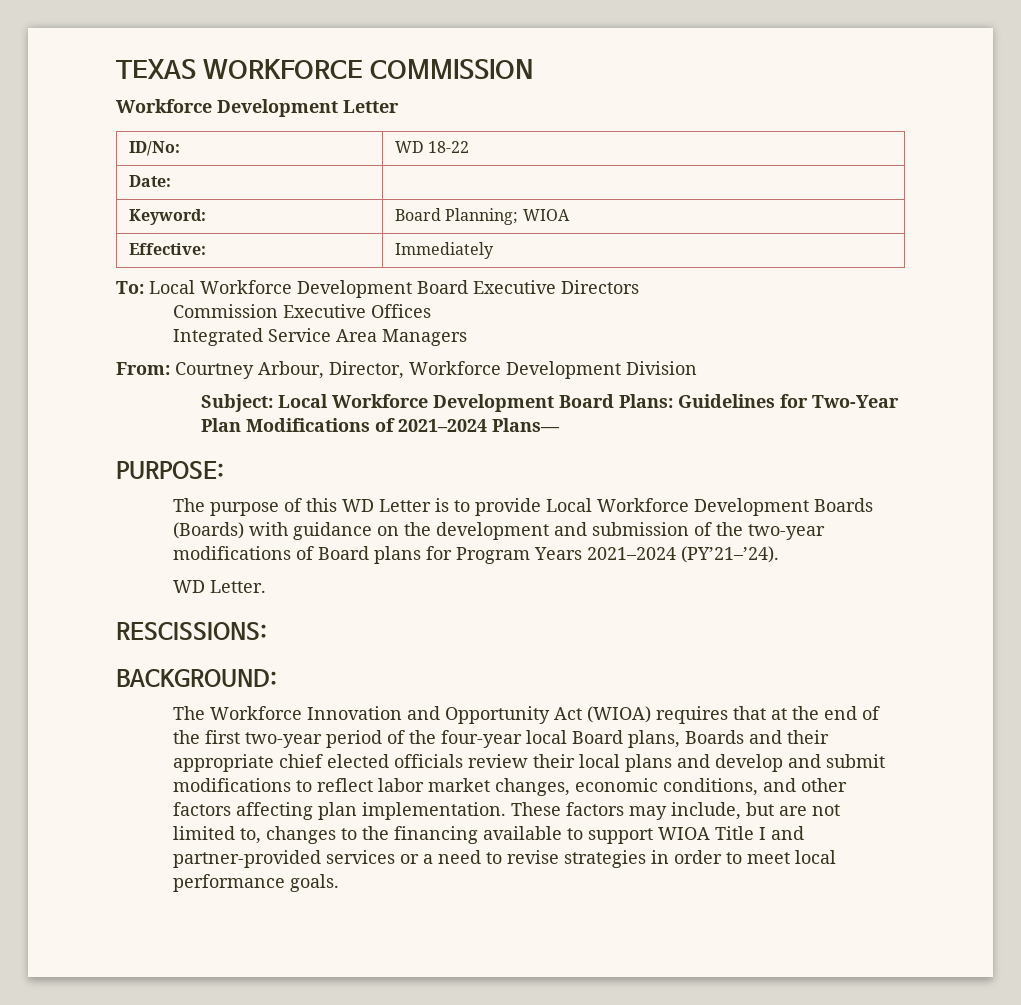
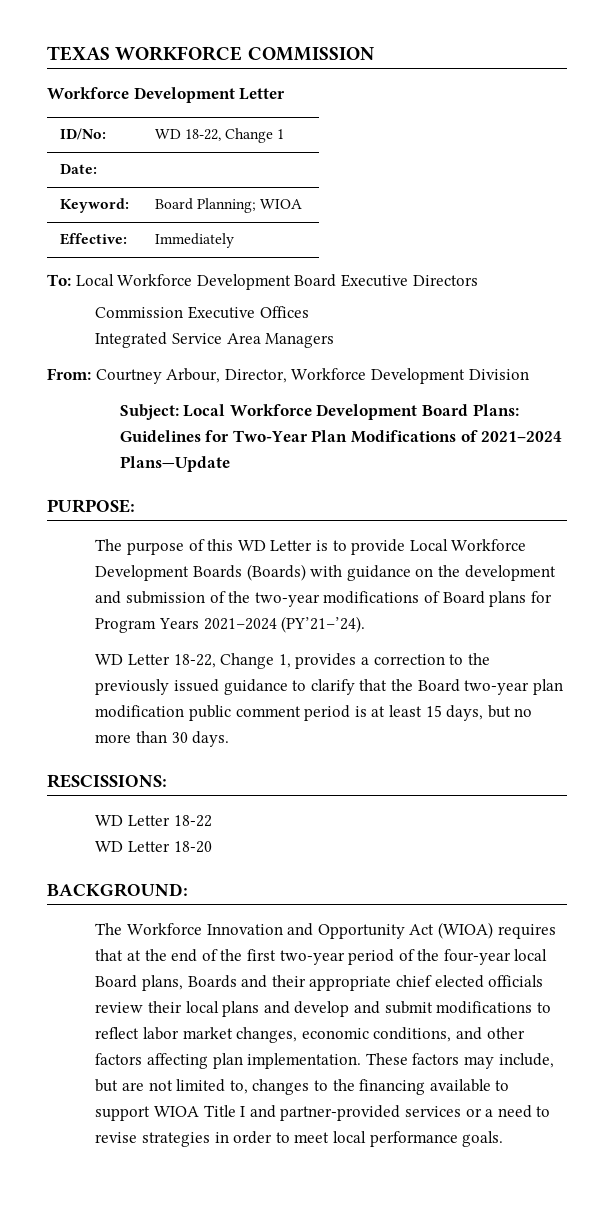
[428,141,470,153] 18-22 -> [184,128,285,143] 18-22, Change 1
[491,418,560,432] Plans— -> [119,456,230,472] Plans—Update
[209,580,266,593] [116,622,267,640] Letter. // RESCISSIONS: -> [127,653,490,669] [95,679,563,695] [95,705,533,721] [95,731,230,747] [47,774,167,788] [95,815,212,827] [95,841,212,853] Letter 18-22, Change 1, provides a correction to the previously issued guidance to clarify that the Board two-year plan modification public comment period is at least 15 days, but no more than 30 days. // RESCISSIONS: // WD Letter 18-22 // WD Letter 18-20

